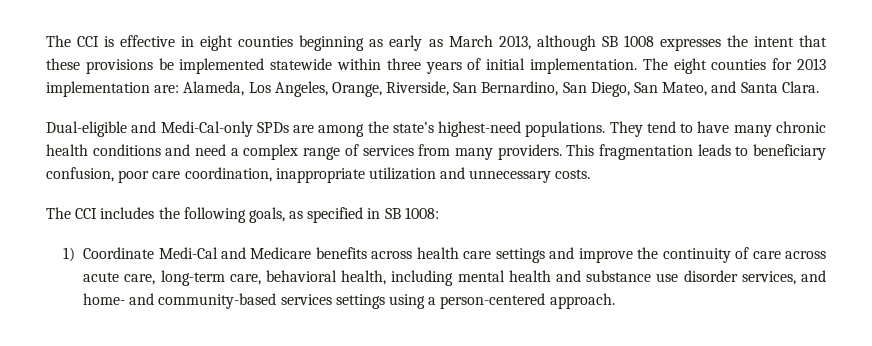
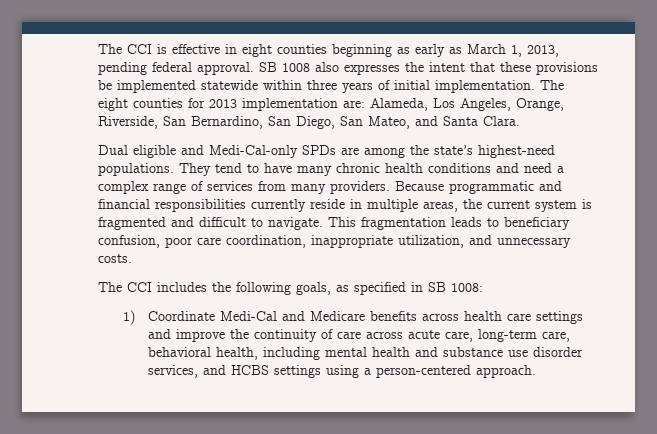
[498,35,596,51] 2013, although -> [511,45,559,57] [98,62,254,75] 1, 2013, pending federal approval.
(654, 41) none -> [315,62,339,72] also
[46,121,127,137] Dual-eligible -> [98,145,176,158] Dual eligible
(562, 152) none -> [395,181,562,194] [98,199,592,212] [98,217,323,230] Because programmatic and financial responsibilities currently reside in multiple areas, the current system is fragmented and difficult to navigate.
[368,167,436,180] utilization -> [398,235,464,248] utilization,
[83,293,332,309] home- and community-based services -> [230,365,269,375] HCBS

